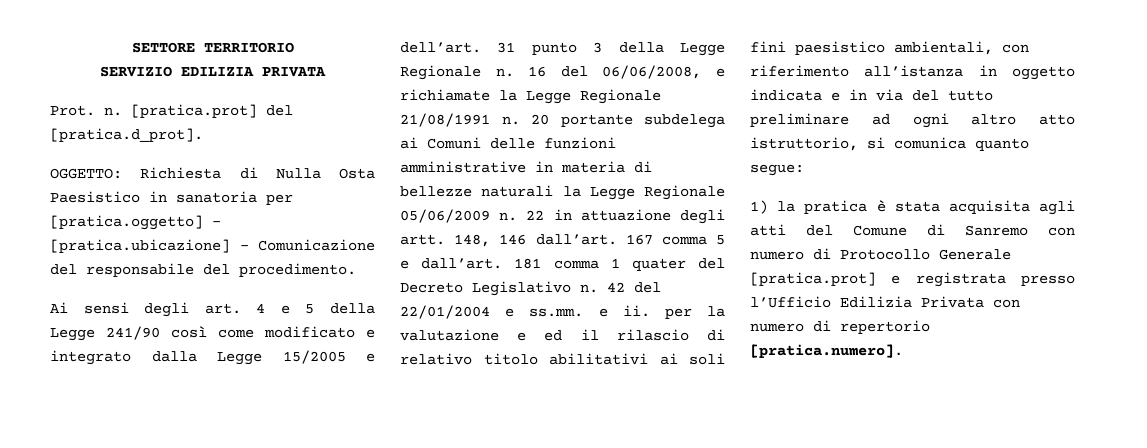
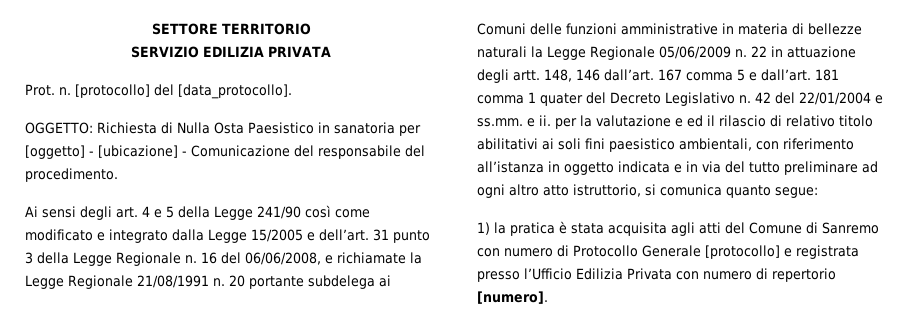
[131,104,293,118] [50,128,203,142] [pratica.prot] del [pratica.d_prot]. -> [75,84,292,99] [protocollo] del [data_protocollo].
[50,215,221,230] [50,239,230,253] [pratica.oggetto] - [pratica.ubicazione] -> [25,145,178,159] [oggetto] - [ubicazione]
[750,272,876,286] [pratica.prot] -> [705,245,780,259] [protocollo]
[750,344,903,358] [pratica.numero]. -> [477,291,548,304] [numero].

